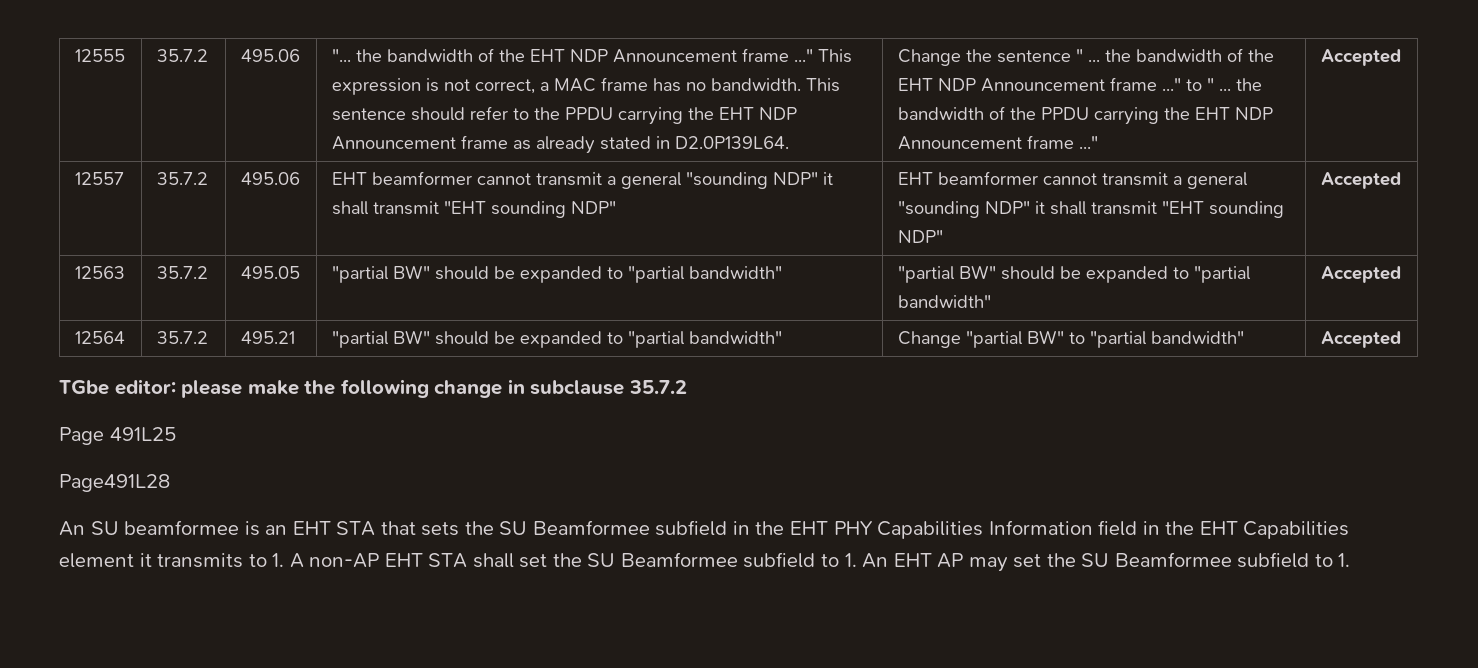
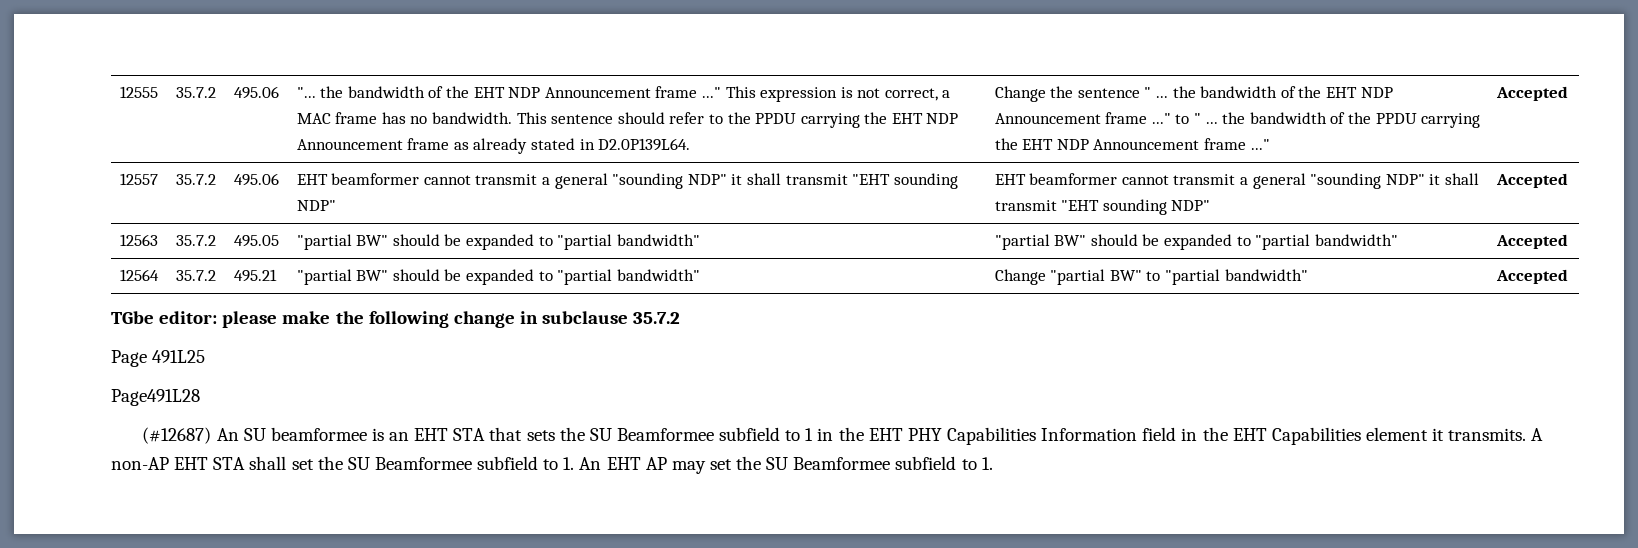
(170, 483) none -> [142,427,212,444] (#12687)
(728, 528) none -> [785,428,814,441] to 1
[157,553,285,568] transmits to 1. -> [1448,428,1527,441] transmits.

